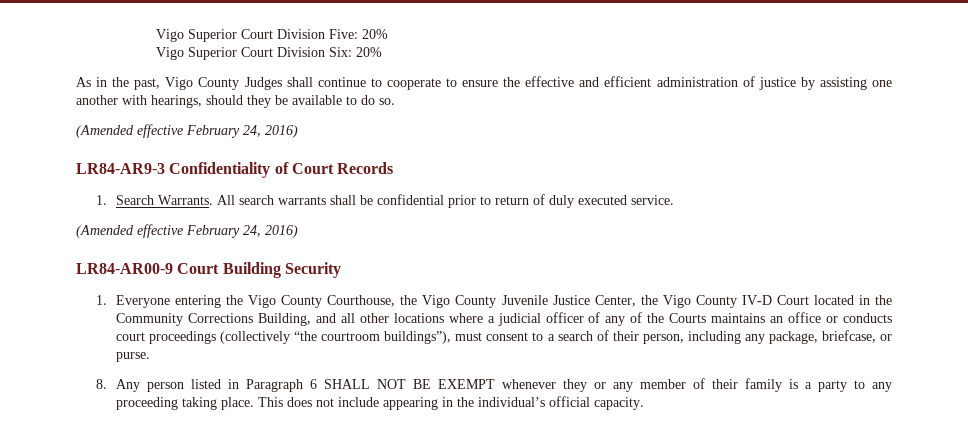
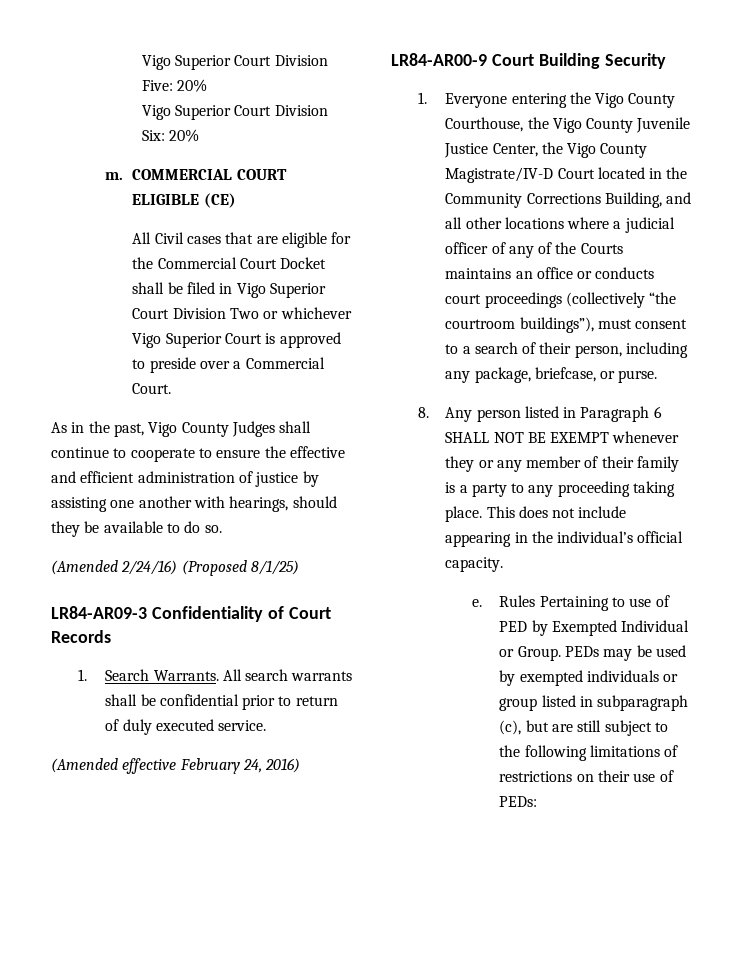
(383, 52) none -> [105,169,287,180] [132,193,236,208] [132,232,352,248] [132,257,327,269] [132,282,326,298] [132,307,352,319] [132,332,341,348] [132,357,325,373] [132,383,172,394] // m. COMMERCIAL COURT ELIGIBLE (CE) // All Civil cases that are eligible for the Commercial Court Docket shall be filed in Vigo Superior Court Division Two or whichever Vigo Superior Court is approved to preside over a Commercial Court.
[137,124,298,138] [76,163,165,174] effective February 24, 2016) // LR84-AR9-3 -> [121,560,299,576] [51,606,147,619] 2/24/16) (Proposed 8/1/25) // LR84-AR09-3
[741,295,772,305] IV-D -> [445,167,554,183] Magistrate/IV-D
(645, 403) none -> [472,595,670,611] [499,620,690,636] [499,645,686,661] [499,670,679,686] [499,695,689,711] [499,720,668,736] [499,745,679,761] [499,770,674,782] [499,796,538,807] // e. Rules Pertaining to use of PED by Exempted Individual or Group. PEDs may be used by exempted individuals or group listed in subparagraph (c), but are still subject to the following limitations of restrictions on their use of PEDs:

